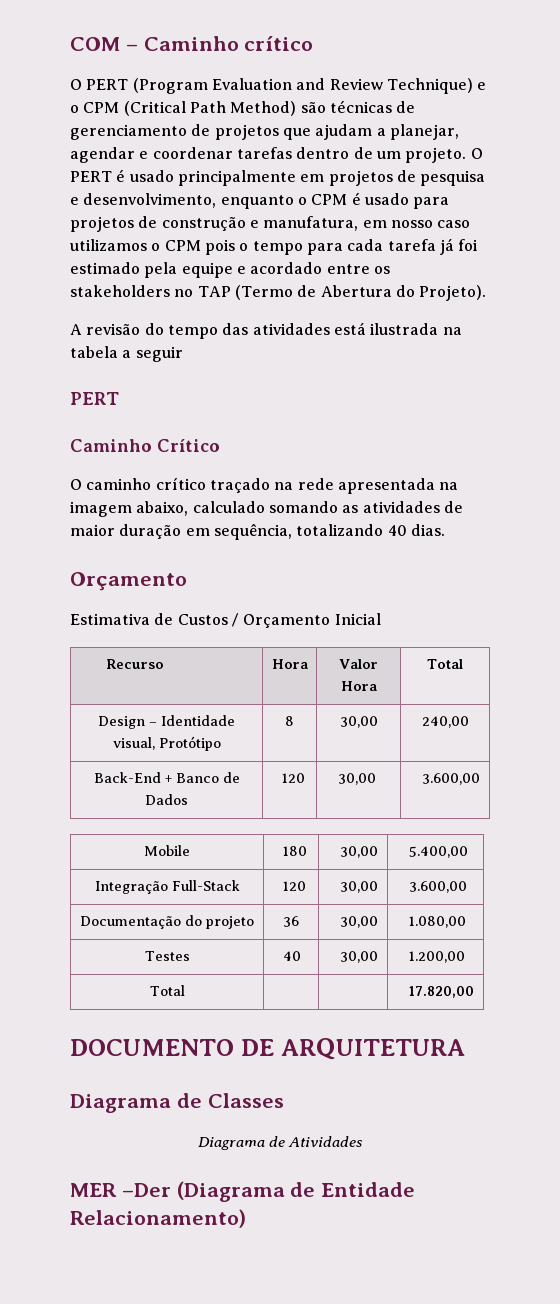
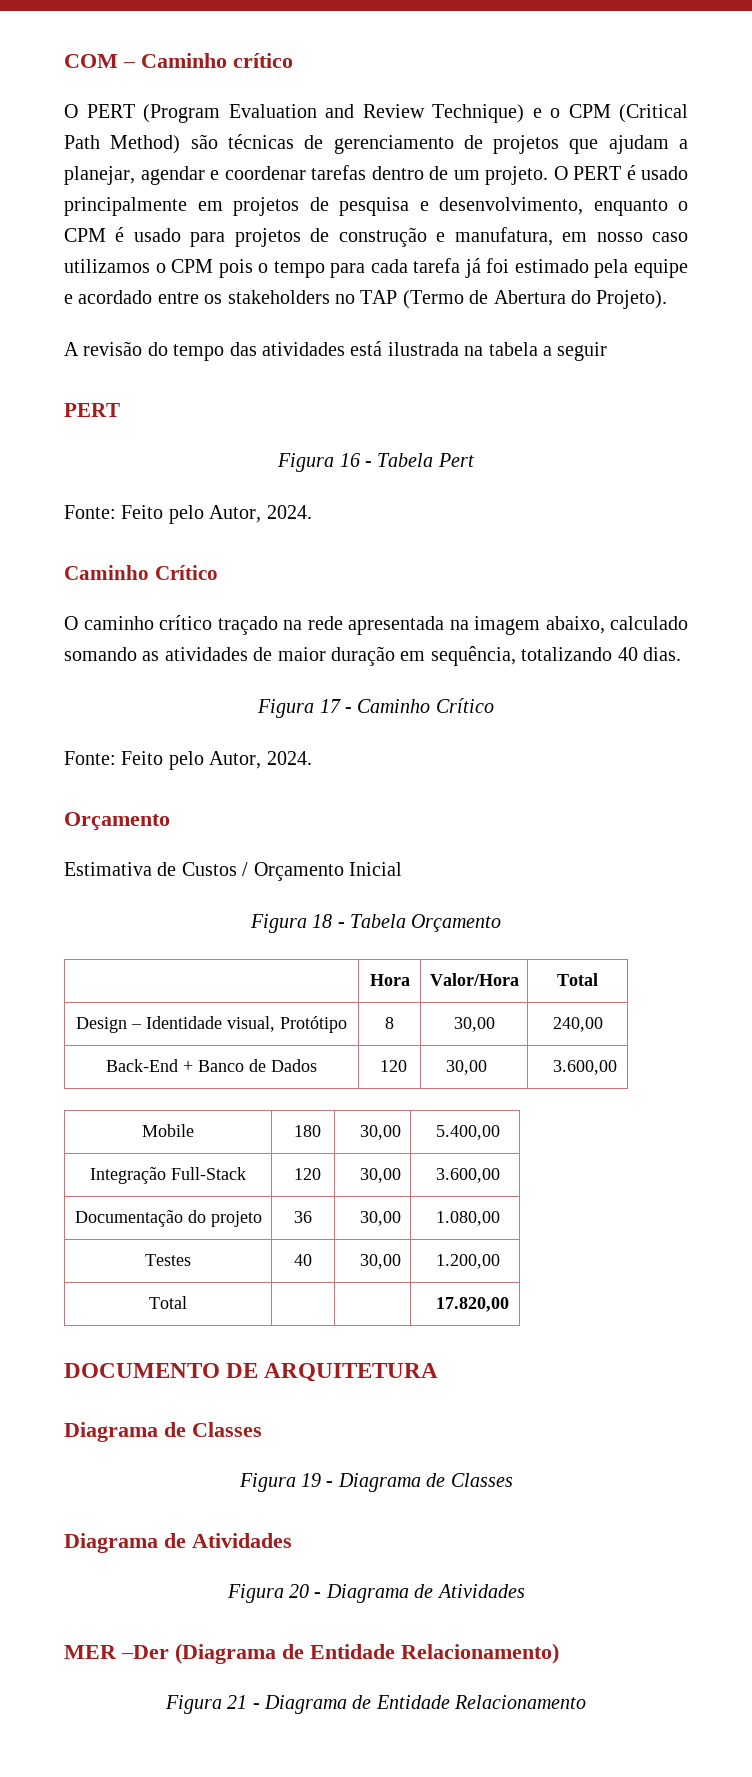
(119, 398) none -> [277,453,474,472] [64,505,312,524] // Figura 16 - Tabela Pert // Fonte: Feito pelo Autor, 2024.
(445, 530) none -> [257,698,494,718] [64,751,312,770] // Figura 17 - Caminho Crítico // Fonte: Feito pelo Autor, 2024.
[105,659,164,669] [271,659,308,669] [339,659,378,669] [340,681,377,691] // Recurso | Hora | Valor Hora -> [249,914,502,933] [369,974,410,986] [429,973,519,986] // Figura 18 - Tabela Orçamento // | Hora | Valor/Hora
(284, 1100) none -> [238,1473,513,1492] [64,1533,292,1553] [226,1584,322,1603] Figura 19 - Diagrama de Classes // Diagrama de Atividades // Figura 20 -
(246, 1218) none -> [164,1695,587,1714] // Figura 21 - Diagrama de Entidade Relacionamento

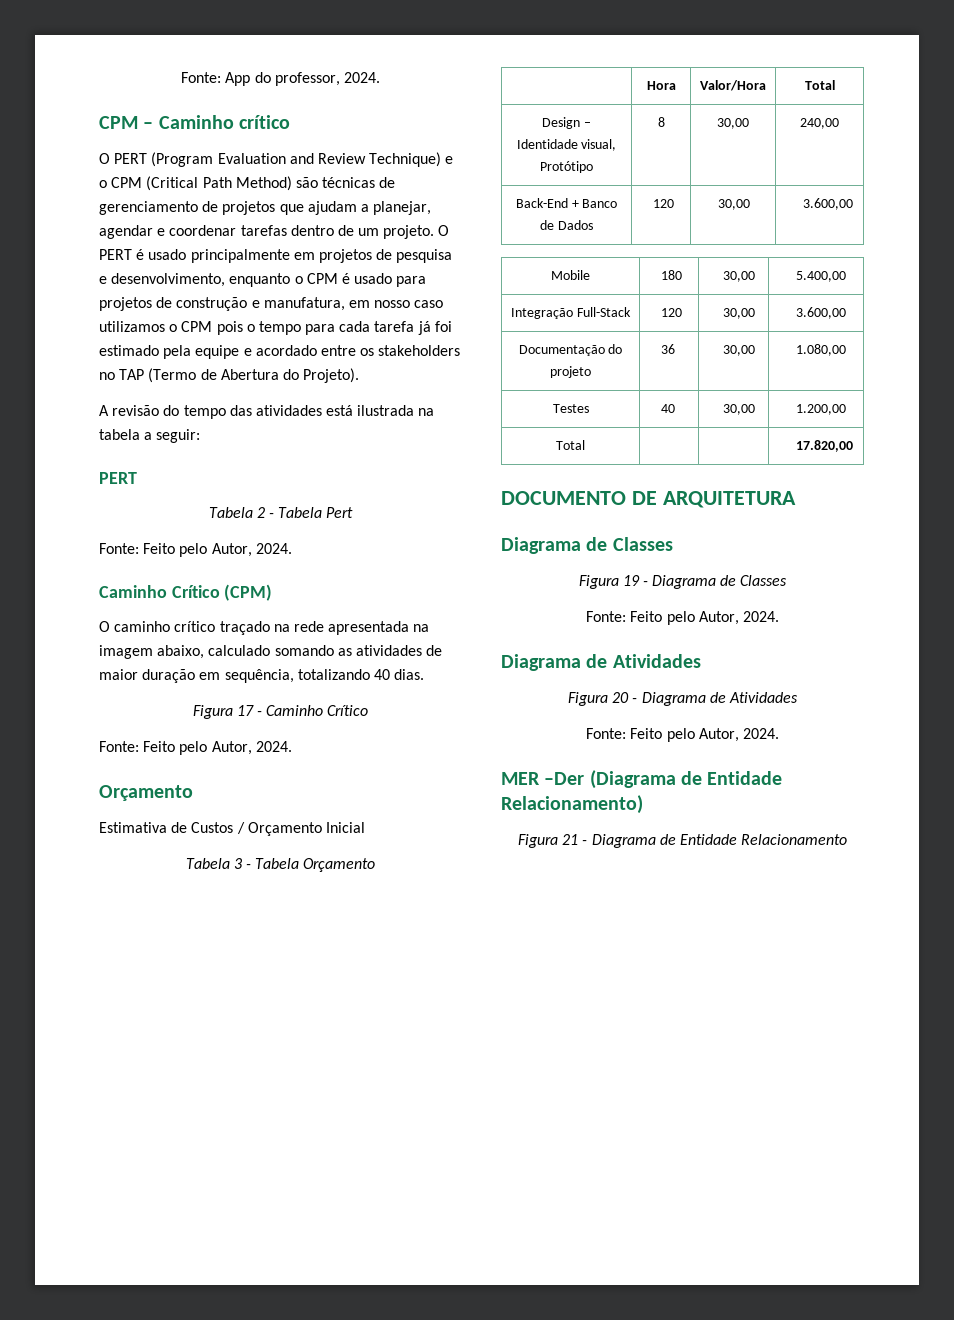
[64,54,118,68] COM -> [181,72,380,86] [99,116,138,129] Fonte: App do professor, 2024. // CPM
[557,342,608,361] seguir -> [156,429,201,443] seguir:
[277,453,360,472] Figura 16 -> [208,507,265,518] Tabela 2
(218, 572) none -> [224,584,273,601] (CPM)
[249,914,333,933] Figura 18 -> [185,858,242,869] Tabela 3
(513, 1480) none -> [586,611,779,625] // Fonte: Feito pelo Autor, 2024.
(525, 1591) none -> [586,728,779,742] // Fonte: Feito pelo Autor, 2024.

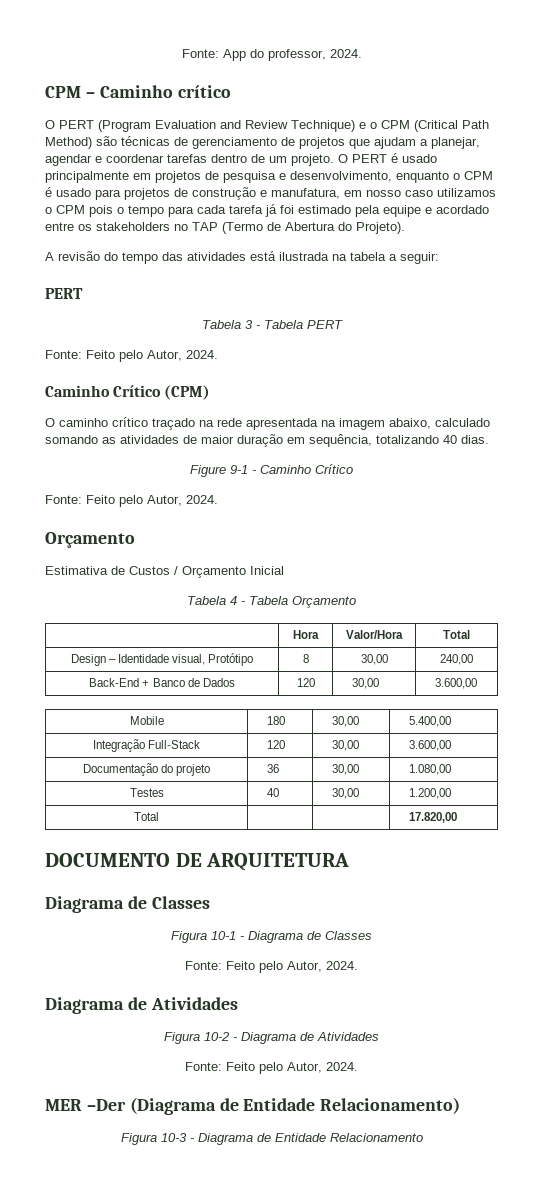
[256,507,354,518] 2 - Tabela Pert -> [244,320,343,329] 3 - Tabela PERT
[192,705,254,719] Figura 17 -> [190,465,248,477] Figure 9-1
[233,858,242,869] 3 -> [230,596,237,605] 4
[622,575,640,586] 19 -> [211,931,236,940] 10-1
[612,692,630,703] 20 -> [204,1032,230,1041] 10-2
[562,834,579,845] 21 -> [160,1133,187,1142] 10-3

